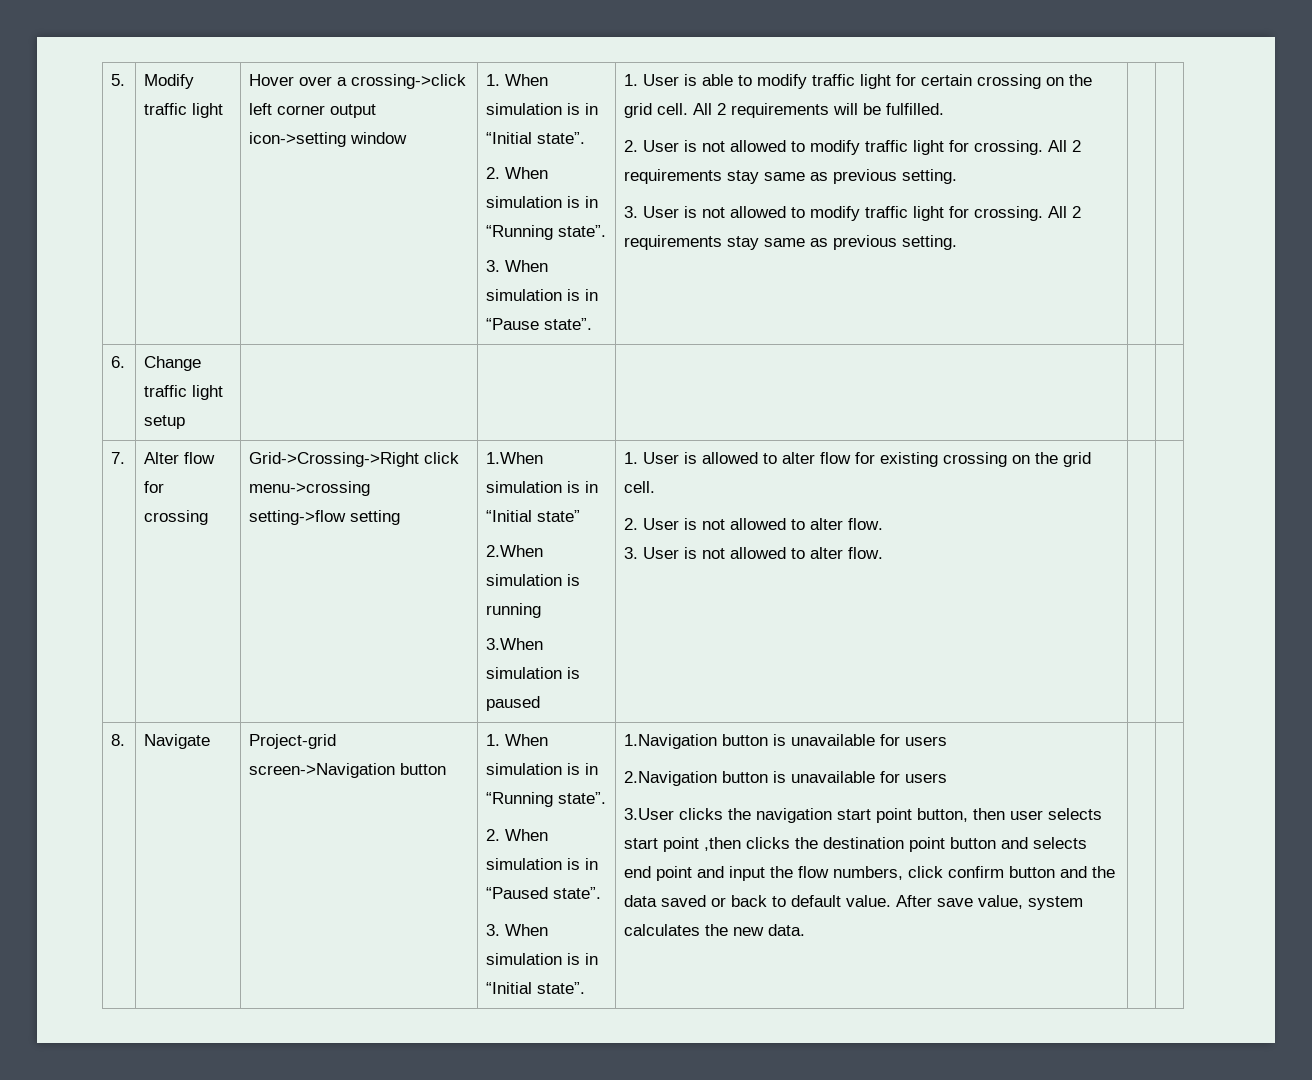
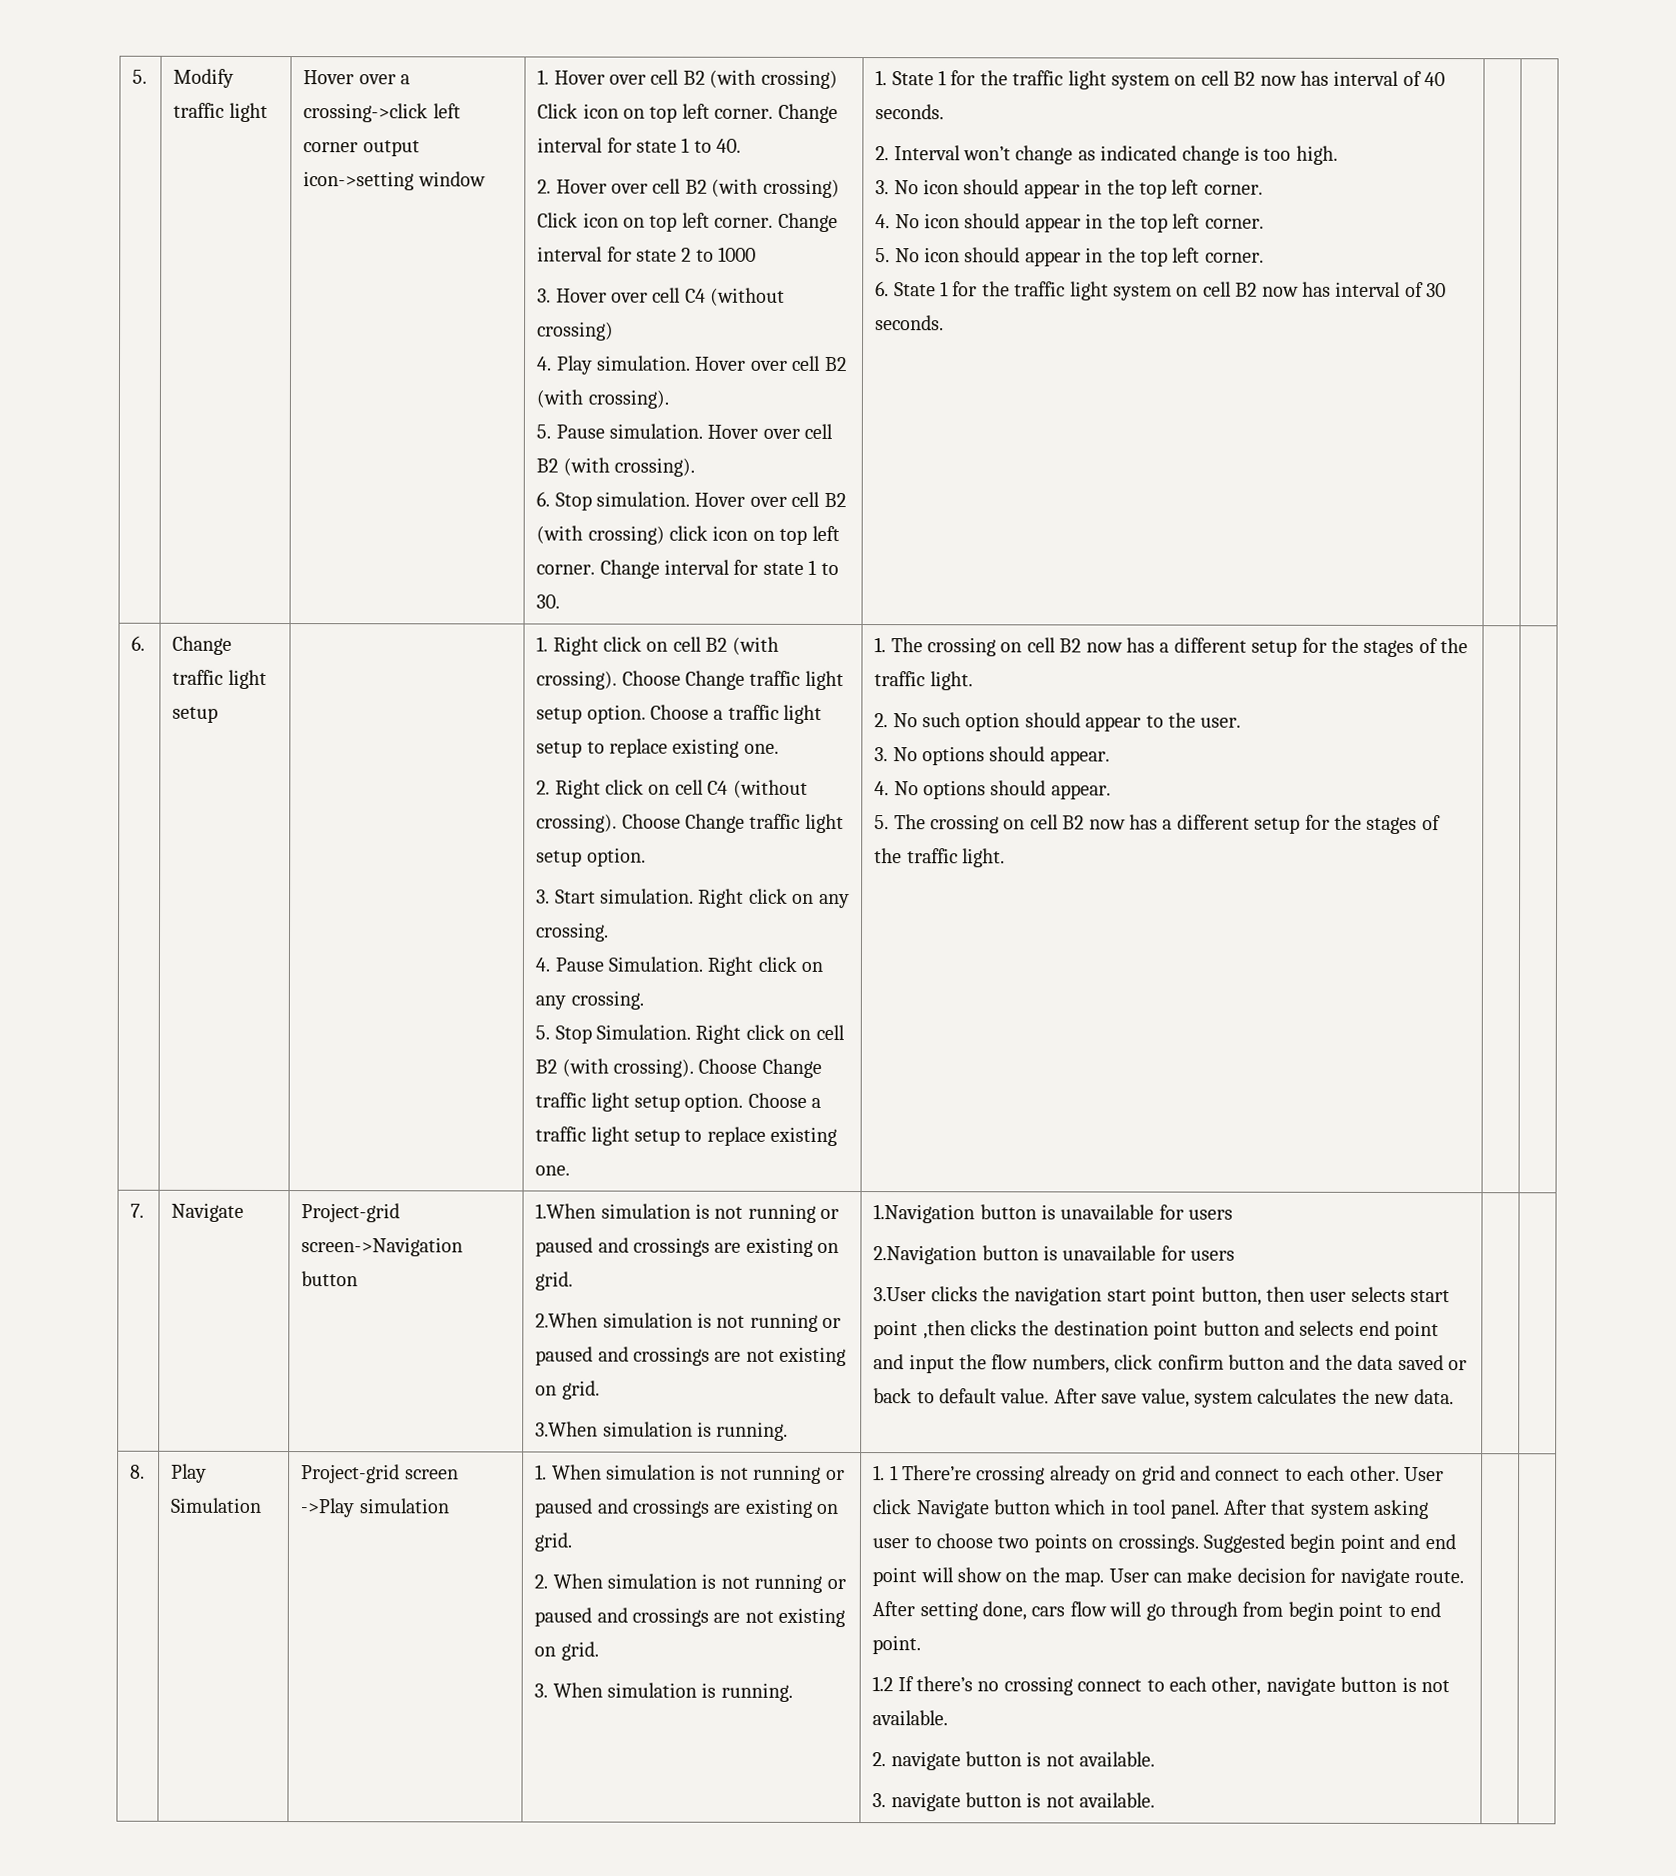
[505,74,549,86] [486,103,599,115] [486,132,586,144] [486,167,549,179] [486,196,599,208] [486,225,607,240] [486,260,549,272] [486,289,599,301] [486,318,593,330] [624,74,1093,89] [624,103,945,118] [624,140,1082,155] [624,169,958,184] [624,206,1082,221] [624,235,958,250] When simulation is in “Initial state”. // 2. When simulation is in “Running state”. // 3. When simulation is in “Pause state”. | 1. User is able to modify traffic light for certain crossing on the grid cell. All 2 requirements will be fulfilled. // 2. User is not allowed to modify traffic light for crossing. All 2 requirements stay same as previous setting. // 3. User is not allowed to modify traffic light for crossing. All 2 requirements stay same as previous setting. -> [553,69,838,89] [537,103,838,123] [537,137,742,153] [537,178,840,199] [537,212,838,232] [537,246,757,262] [537,287,786,306] [537,321,615,341] [536,355,847,375] [536,389,669,409] [536,423,834,439] [536,457,695,477] [536,491,846,511] [536,525,840,545] [536,559,839,579] [536,594,561,609] [875,70,1446,90] [875,104,945,120] [875,145,1338,165] [875,179,1263,199] [875,213,1264,233] [875,247,1264,267] [875,281,1447,301] [875,315,945,331] Hover over cell B2 (with crossing) Click icon on top left corner. Change interval for state 1 to 40. // 2. Hover over cell B2 (with crossing) Click icon on top left corner. Change interval for state 2 to 1000 // 3. Hover over cell C4 (without crossing) // 4. Play simulation. Hover over cell B2 (with crossing). // 5. Pause simulation. Hover over cell B2 (with crossing). // 6. Stop simulation. Hover over cell B2 (with crossing) click icon on top left corner. Change interval for state 1 to 30. | 1. State 1 for the traffic light system on cell B2 now has interval of 40 seconds. // 2. Interval won’t change as indicated change is too high. // 3. No icon should appear in the top left corner. // 4. No icon should appear in the top left corner. // 5. No icon should appear in the top left corner. // 6. State 1 for the traffic light system on cell B2 now has interval of 30 seconds.
[111,452,126,464] [144,452,216,464] [144,481,165,493] [144,510,209,525] [249,452,460,467] [249,481,371,496] [249,510,401,525] [486,452,544,464] [486,481,599,493] [486,510,581,522] [486,545,544,557] [486,574,581,586] [486,603,542,618] [486,638,544,650] [486,667,581,679] [486,696,541,711] [624,452,1092,467] [624,481,656,493] [624,518,884,530] [624,547,884,559] [111,734,126,746] [144,734,211,749] [249,734,337,749] [249,763,447,778] [486,734,549,746] [486,763,599,775] [486,792,607,807] [486,829,549,841] [486,858,599,870] [486,887,602,899] [486,924,549,936] [486,953,599,965] [486,982,586,994] | | | // 7. | Alter flow for crossing | Grid->Crossing->Right click menu->crossing setting->flow setting | 1.When simulation is in “Initial state” // 2.When simulation is running // 3.When simulation is paused | 1. User is allowed to alter flow for existing crossing on the grid cell. // 2. User is not allowed to alter flow. // 3. User is not allowed to alter flow. | | // 8. | Navigate | Project-grid screen->Navigation button | 1. When simulation is in “Running state”. // 2. When simulation is in “Paused state”. // 3. When simulation is in “Initial state”. -> [536,636,779,656] [536,670,844,691] [536,704,823,724] [536,738,779,758] [536,779,808,799] [536,813,844,834] [536,847,646,867] [536,888,850,909] [535,922,610,942] [535,956,824,976] [535,990,644,1010] [535,1024,845,1044] [535,1058,822,1078] [535,1092,822,1112] [535,1126,838,1146] [535,1165,571,1176] [874,637,1469,658] [874,671,973,691] [874,712,1242,732] [874,746,1110,766] [874,780,1111,800] [874,814,1441,835] [874,848,1005,868] [130,1203,145,1218] [171,1202,245,1222] [301,1203,401,1223] [301,1237,464,1257] [301,1271,359,1287] [535,1203,840,1223] [535,1237,840,1257] [535,1271,574,1291] [535,1312,842,1332] [535,1346,847,1367] [535,1380,600,1400] [535,1421,789,1441] 1. Right click on cell B2 (with crossing). Choose Change traffic light setup option. Choose a traffic light setup to replace existing one. // 2. Right click on cell C4 (without crossing). Choose Change traffic light setup option. // 3. Start simulation. Right click on any crossing. // 4. Pause Simulation. Right click on any crossing. // 5. Stop Simulation. Right click on cell B2 (with crossing). Choose Change traffic light setup option. Choose a traffic light setup to replace existing one. | 1. The crossing on cell B2 now has a different setup for the stages of the traffic light. // 2. No such option should appear to the user. // 3. No options should appear. // 4. No options should appear. // 5. The crossing on cell B2 now has a different setup for the stages of the traffic light. | | // 7. | Navigate | Project-grid screen->Navigation button | 1.When simulation is not running or paused and crossings are existing on grid. // 2.When simulation is not running or paused and crossings are not existing on grid. // 3.When simulation is running.
(806, 930) none -> [130,1464,146,1479] [171,1463,208,1483] [170,1497,263,1513] [301,1464,459,1484] [300,1498,450,1518] [535,1464,845,1484] [534,1498,840,1518] [534,1532,573,1552] [534,1573,846,1593] [534,1607,846,1628] [534,1641,599,1661] [534,1682,793,1702] [873,1465,1444,1485] [872,1499,1430,1520] [872,1533,1456,1553] [872,1567,1464,1587] [872,1601,1441,1621] [872,1635,922,1655] [872,1676,1450,1696] [872,1710,949,1726] [872,1751,1156,1771] [872,1792,1156,1812] // 8. | Play Simulation | Project-grid screen ->Play simulation | 1. When simulation is not running or paused and crossings are existing on grid. // 2. When simulation is not running or paused and crossings are not existing on grid. // 3. When simulation is running. | 1. 1 There’re crossing already on grid and connect to each other. User click Navigate button which in tool panel. After that system asking user to choose two points on crossings. Suggested begin point and end point will show on the map. User can make decision for navigate route. After setting done, cars flow will go through from begin point to end point. // 1.2 If there’s no crossing connect to each other, navigate button is not available. // 2. navigate button is not available. // 3. navigate button is not available. | |

